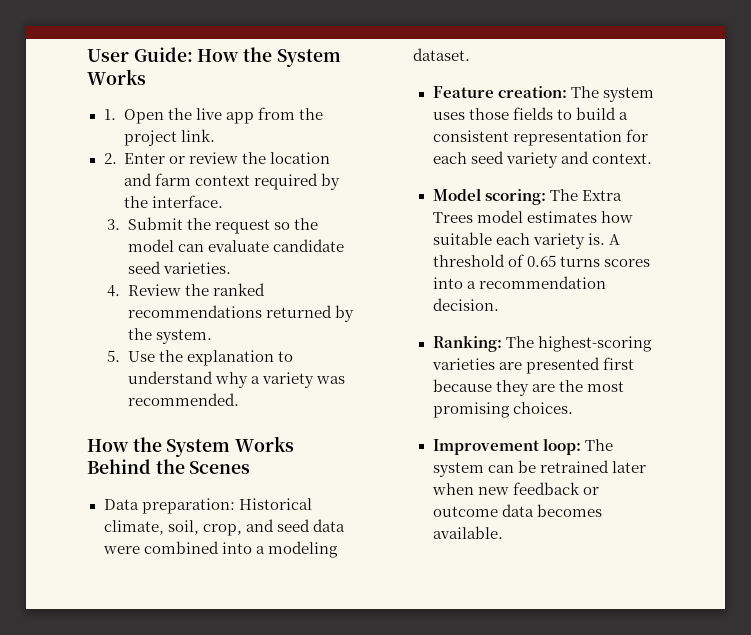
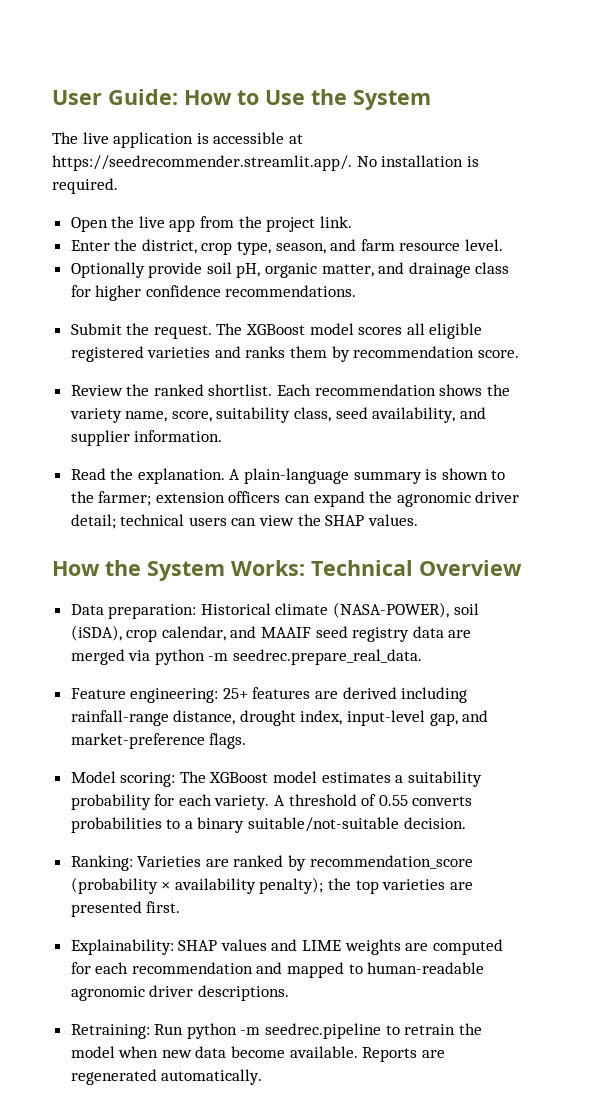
[243,47,341,67] [87,69,146,85] [103,109,116,120] the System Works // 1. -> [237,89,431,110] [52,132,303,148] [52,155,479,171] [52,178,118,194] to Use the System // The live application is accessible at https://seedrecommender.streamlit.app/. No installation is required. //
[103,152,331,164] [124,173,341,190] [124,195,224,208] [107,217,319,234] [127,239,345,252] [127,261,231,274] [107,283,266,297] [127,305,355,322] [127,328,212,344] [107,350,294,366] [127,371,346,388] [127,393,239,406] [87,436,295,457] [87,459,251,474] 2. Enter or review the location and farm context required by the interface. // 3. Submit the request so the model can evaluate candidate seed varieties. // 4. Review the ranked recommendations returned by the system. // 5. Use the explanation to understand why a variety was recommended. // How the System Works Behind the Scenes -> [70,239,504,255] [70,262,510,278] [70,285,357,301] [70,323,483,339] [70,346,519,362] [70,384,510,396] [69,407,486,423] [70,430,223,446] [70,468,506,484] [70,491,520,507] [70,514,418,529] [52,560,522,581] Enter the district, crop type, season, and farm resource level. // Optionally provide soil pH, organic matter, and drainage class for higher confidence recommendations. // Submit the request. The XGBoost model scores all eligible registered varieties and ranks them by recommendation score. // Review the ranked shortlist. Each recommendation shows the variety name, score, suitability class, seed availability, and supplier information. // Read the explanation. A plain-language summary is shown to the farmer; extension officers can expand the agronomic driver detail; technical users can view the SHAP values. // How the System Works: Technical Overview
[103,519,345,536] [102,541,338,558] [412,48,470,61] [432,86,655,102] [432,107,629,120] [432,129,649,146] [432,151,653,168] [432,188,623,205] [432,210,634,223] [432,232,621,249] [432,254,651,267] [432,276,607,289] [432,298,499,311] [432,335,653,352] [431,357,635,374] [432,379,625,396] [432,402,573,418] [432,438,614,455] [432,460,647,477] [431,482,600,495] [432,504,603,517] [432,526,503,539] climate, soil, crop, and seed data were combined into a modeling dataset. // Feature creation: The system uses those fields to build a consistent representation for each seed variety and context. // Model scoring: The Extra Trees model estimates how suitable each variety is. A threshold of 0.65 turns scores into a recommendation decision. // Ranking: The highest-scoring varieties are presented first because they are the most promising choices. // Improvement loop: The system can be retrained later when new feedback or outcome data becomes available. -> [275,602,479,618] [70,625,472,642] [70,649,423,665] [70,687,468,703] [70,710,489,726] [70,733,247,749] [70,771,482,787] [70,794,473,810] [70,817,466,833] [70,855,473,871] [70,877,473,894] [70,901,181,917] [70,939,503,955] [70,962,485,978] [70,985,289,1001] [70,1023,482,1039] [70,1046,445,1062] [70,1069,263,1085] climate (NASA-POWER), soil (iSDA), crop calendar, and MAAIF seed registry data are merged via python -m seedrec.prepare_real_data. // Feature engineering: 25+ features are derived including rainfall-range distance, drought index, input-level gap, and market-preference flags. // Model scoring: The XGBoost model estimates a suitability probability for each variety. A threshold of 0.55 converts probabilities to a binary suitable/not-suitable decision. // Ranking: Varieties are ranked by recommendation_score (probability × availability penalty); the top varieties are presented first. // Explainability: SHAP values and LIME weights are computed for each recommendation and mapped to human-readable agronomic driver descriptions. // Retraining: Run python -m seedrec.pipeline to retrain the model when new data become available. Reports are regenerated automatically.

